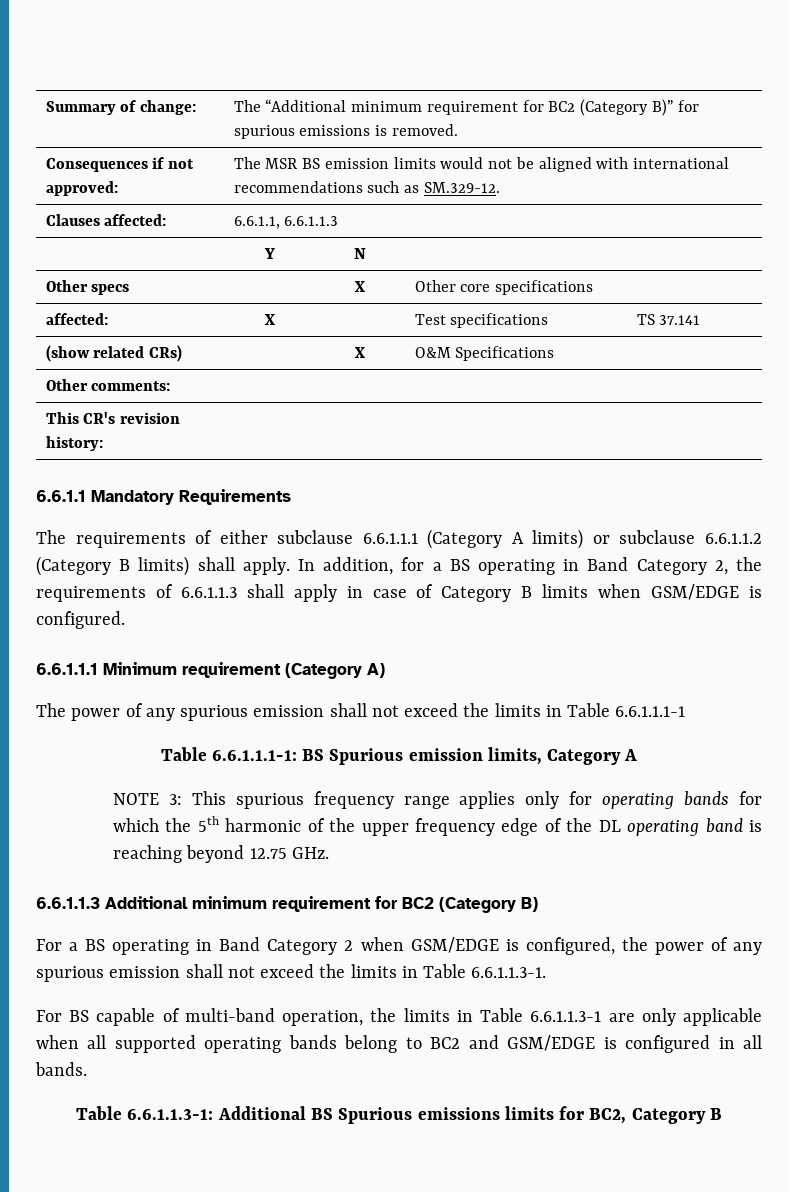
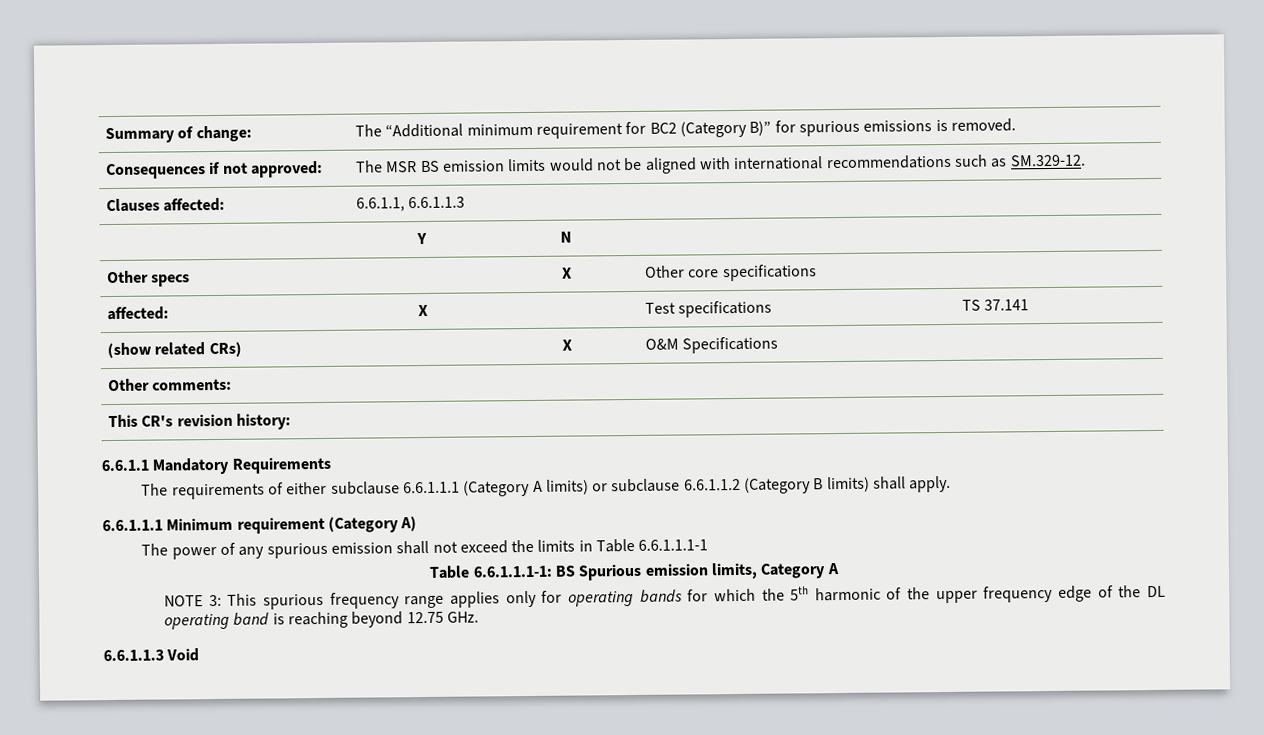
[298,557,763,575] [36,584,762,602] [36,611,125,629] In addition, for a BS operating in Band Category 2, the requirements of 6.6.1.1.3 shall apply in case of Category B limits when GSM/EDGE is configured. -> (952, 484) none
[105,896,538,913] [36,937,763,955] [36,964,547,982] [36,1008,763,1026] [36,1035,762,1053] [35,1062,87,1076] [76,1106,722,1124] Additional minimum requirement for BC2 (Category B) // For a BS operating in Band Category 2 when GSM/EDGE is configured, the power of any spurious emission shall not exceed the limits in Table 6.6.1.1.3-1. // For BS capable of multi-band operation, the limits in Table 6.6.1.1.3-1 are only applicable when all supported operating bands belong to BC2 and GSM/EDGE is configured in all bands. // Table 6.6.1.1.3-1: Additional BS Spurious emissions limits for BC2, Category B -> [166,648,200,662] Void

